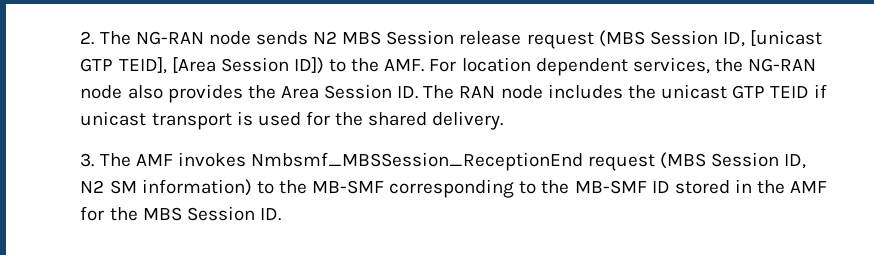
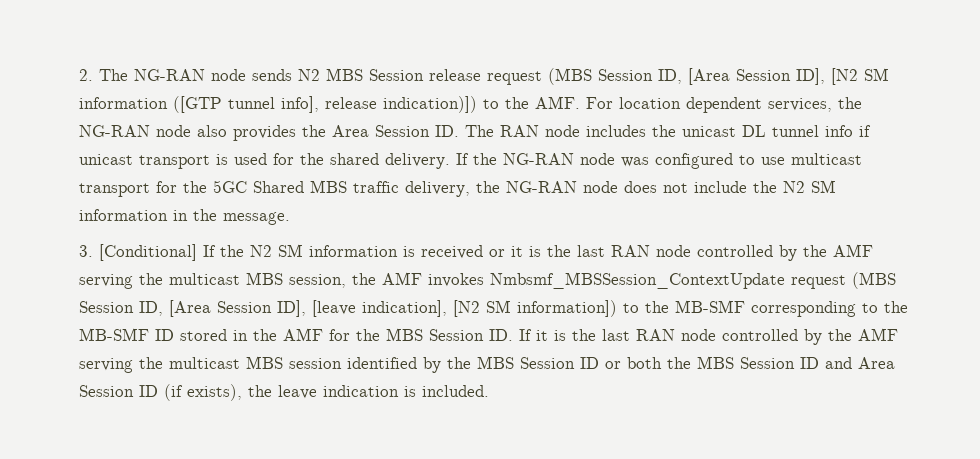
[750,30,823,46] [80,57,324,74] [unicast GTP TEID], [Area Session ID]) -> [688,68,890,85] [79,96,478,113] [Area Session ID], [N2 SM information ([GTP tunnel info], release indication)])
[732,85,810,99] GTP TEID -> [742,125,854,137] DL tunnel info
[80,153,131,167] // 3. The -> [456,153,863,169] [79,180,837,197] [79,209,291,225] [79,244,874,261] [79,272,377,289] If the NG-RAN node was configured to use multicast transport for the 5GC Shared MBS traffic delivery, the NG-RAN node does not include the N2 SM information in the message. // 3. [Conditional] If the N2 SM information is received or it is the last RAN node controlled by the AMF serving the multicast MBS session, the
[250,152,807,171] [80,179,252,196] Nmbsmf_MBSSession_ReceptionEnd request (MBS Session ID, N2 SM information) -> [490,272,897,289] [79,300,618,317] Nmbsmf_MBSSession_ContextUpdate request (MBS Session ID, [Area Session ID], [leave indication], [N2 SM information])
(281, 214) none -> [519,328,899,345] [79,356,896,373] [79,384,490,401] If it is the last RAN node controlled by the AMF serving the multicast MBS session identified by the MBS Session ID or both the MBS Session ID and Area Session ID (if exists), the leave indication is included.

